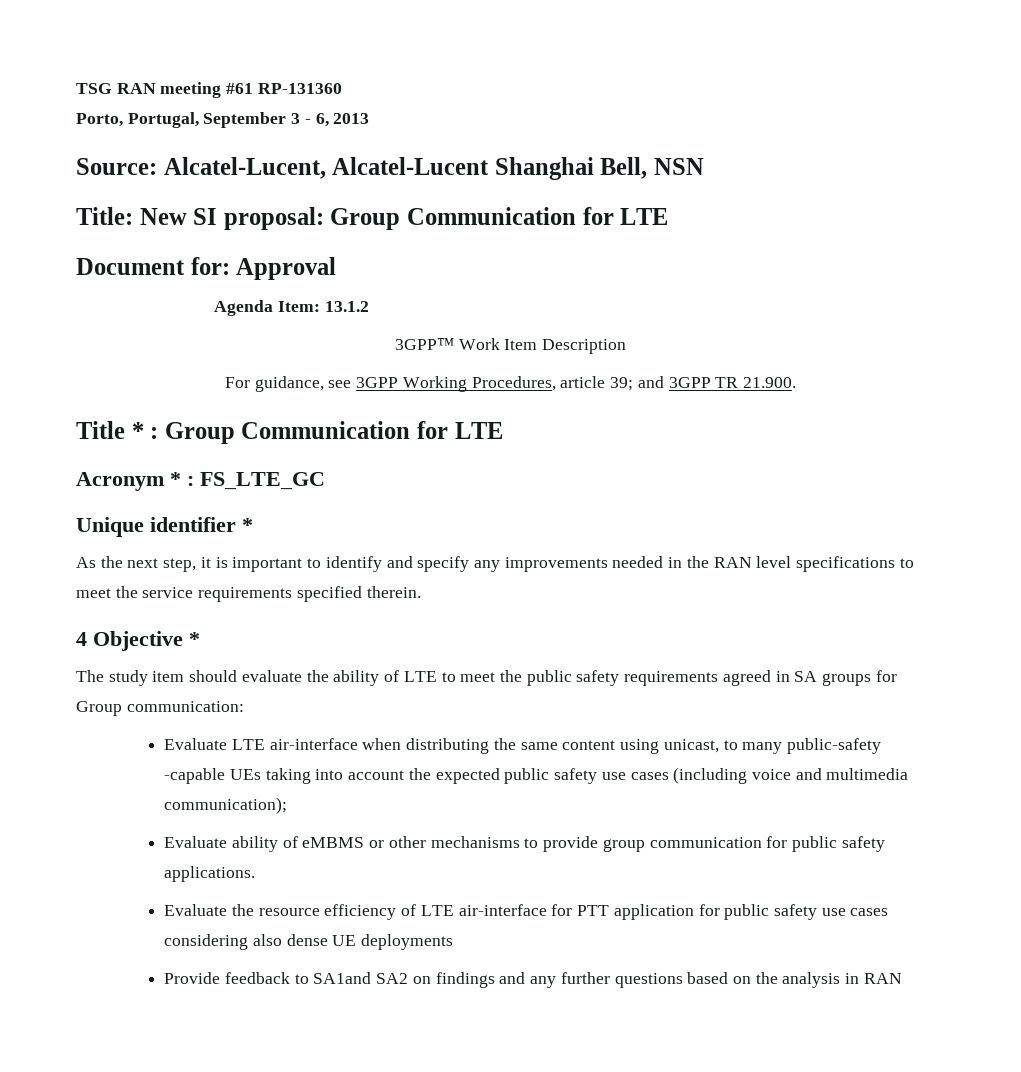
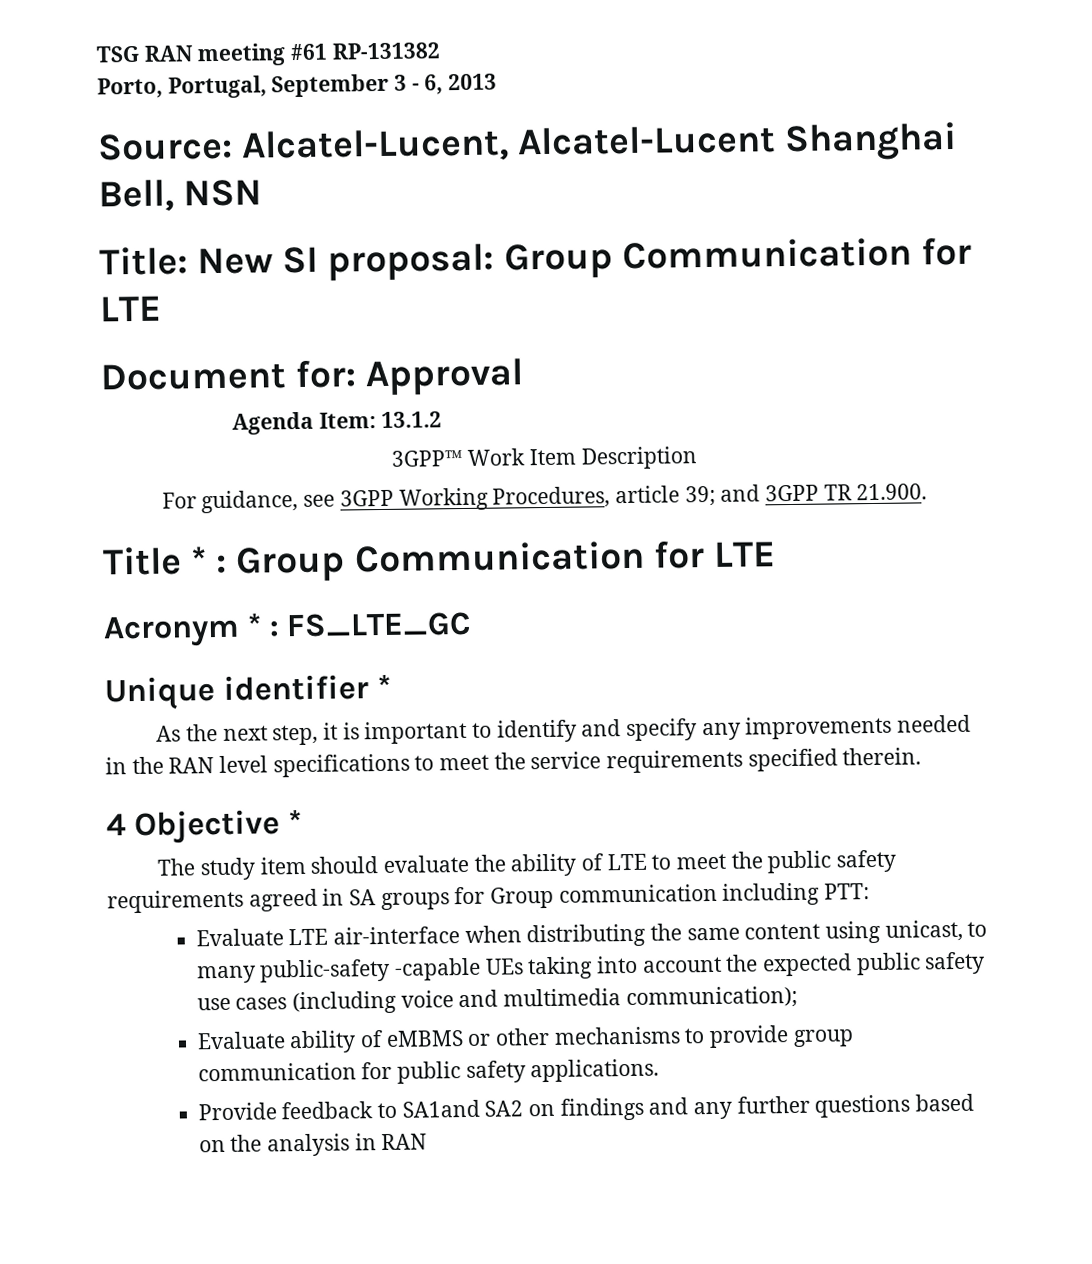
[257,83,342,94] RP-131360 -> [331,42,440,60] RP-131382
[126,701,244,712] communication: -> [558,882,871,906] communication including PTT:
[164,904,889,920] [164,934,454,950] // Evaluate the resource efficiency of LTE air-interface for PTT application for public safety use cases considering also dense UE deployments -> (660, 1070) none

